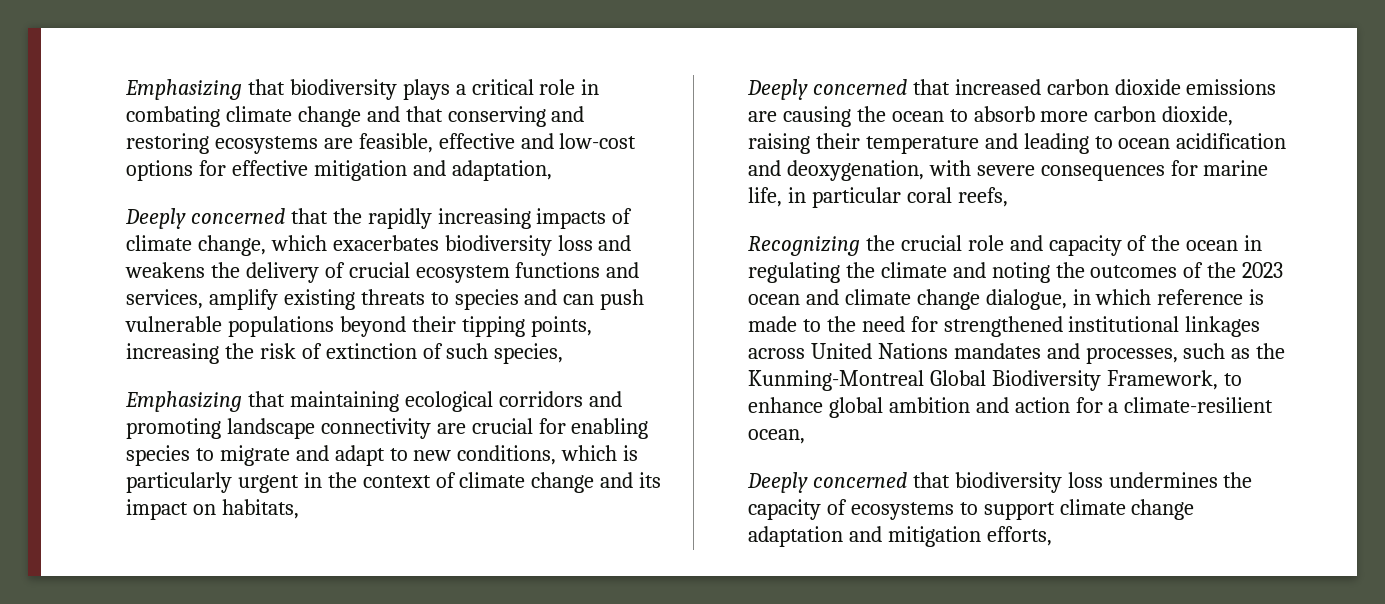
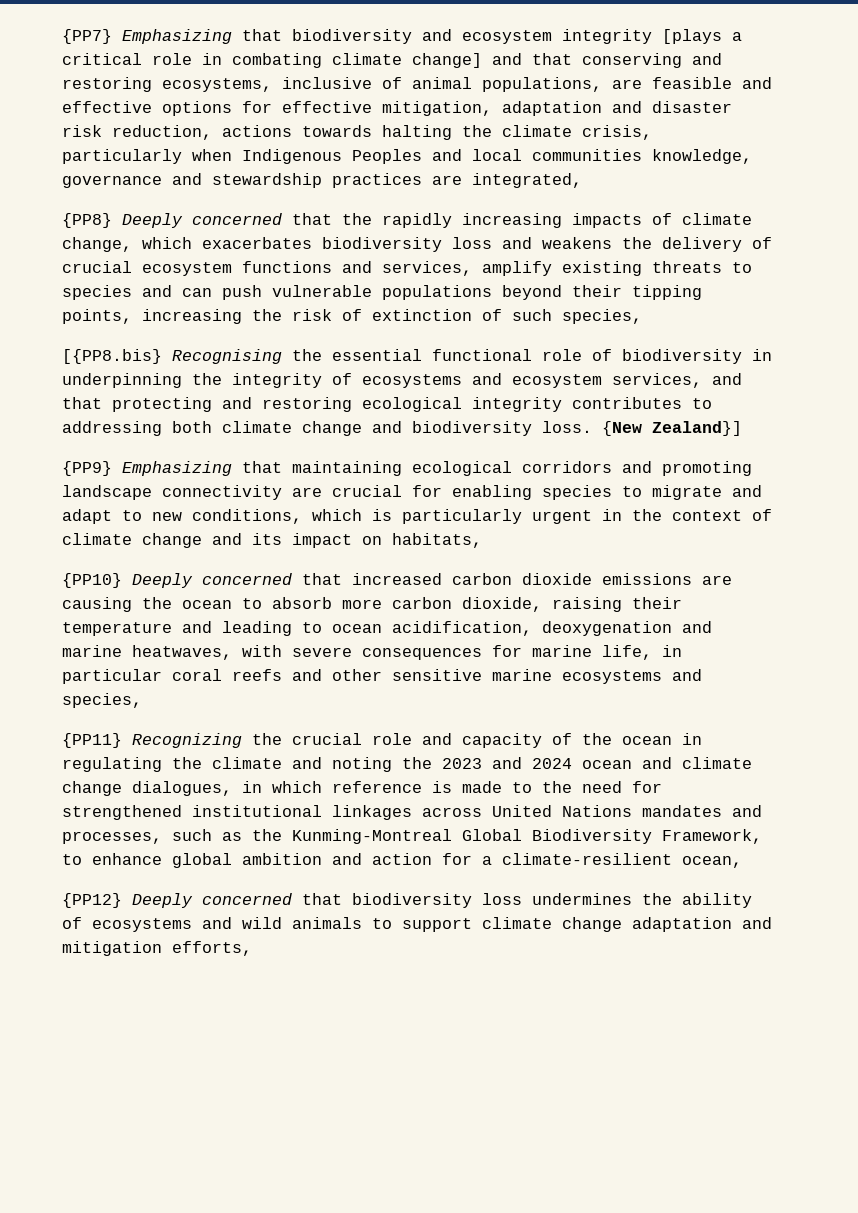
(124, 89) none -> [62,29,113,44] {PP7}
[402,79,450,100] plays -> [422,29,723,44] and ecosystem integrity [plays
[297,106,361,127] change -> [412,53,483,68] change]
[214,133,637,154] [125,160,552,181] ecosystems are feasible, effective and low-cost options for effective mitigation and adaptation, // -> [162,77,773,92] [62,101,733,116] [62,125,653,140] [62,149,753,164] [62,173,583,188] [62,213,113,228] ecosystems, inclusive of animal populations, are feasible and effective options for effective mitigation, adaptation and disaster risk reduction, actions towards halting the climate crisis, particularly when Indigenous Peoples and local communities knowledge, governance and stewardship practices are integrated, // {PP8}
(564, 353) none -> [62,349,773,364] [62,373,743,388] [62,397,713,412] [62,421,743,436] [62,461,113,476] [{PP8.bis} Recognising the essential functional role of biodiversity in underpinning the integrity of ecosystems and ecosystem services, and that protecting and restoring ecological integrity contributes to addressing both climate change and biodiversity loss. {New Zealand}] // {PP9}
(299, 509) none -> [62,573,123,588] {PP10}
[1176,133,1287,149] [747,160,924,181] acidification and deoxygenation, -> [392,621,713,636] [62,645,233,660] acidification, deoxygenation and marine heatwaves,
[957,187,1008,207] reefs, // -> [232,669,703,684] [62,693,143,708] [62,733,123,748] reefs and other sensitive marine ecosystems and species, // {PP11}
[1090,262,1284,278] outcomes of the 2023 -> [442,757,573,769] 2023 and 2024
[985,289,1067,310] dialogue, -> [132,781,233,796] dialogues,
(805, 436) none -> [62,893,123,908] {PP12}
[747,499,954,520] capacity of ecosystems -> [682,893,753,908] [62,917,363,932] ability of ecosystems and wild animals

